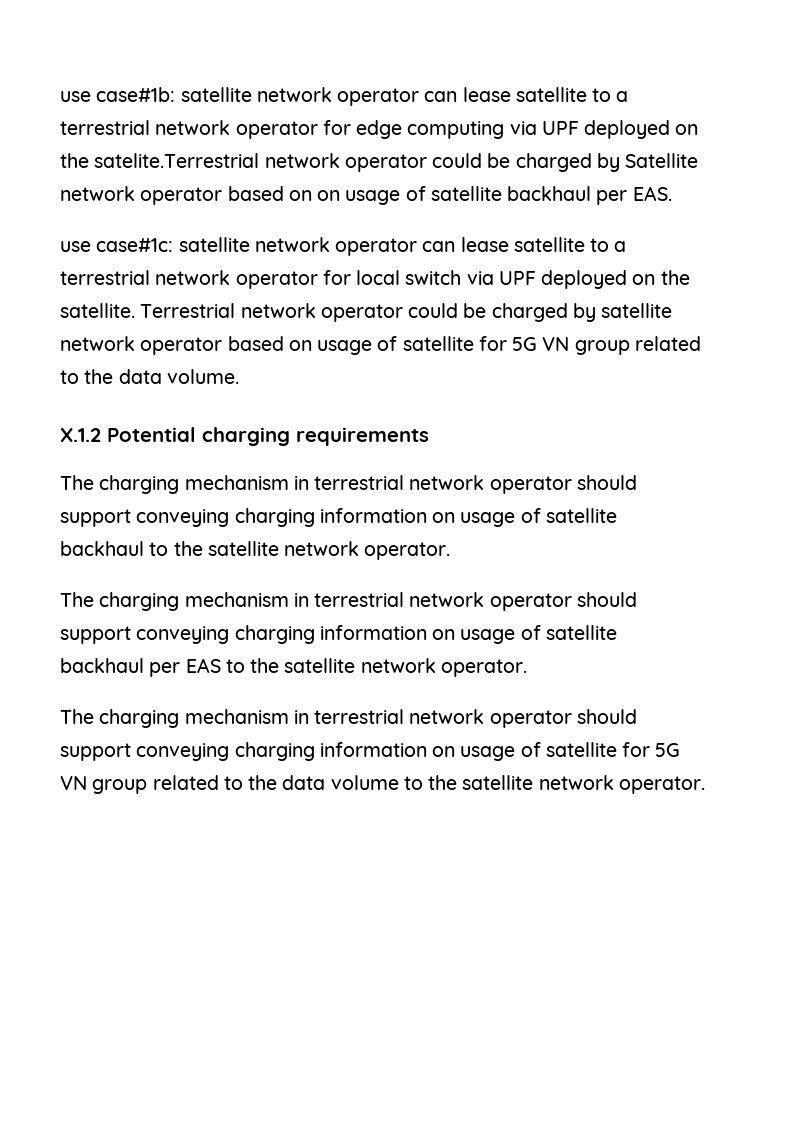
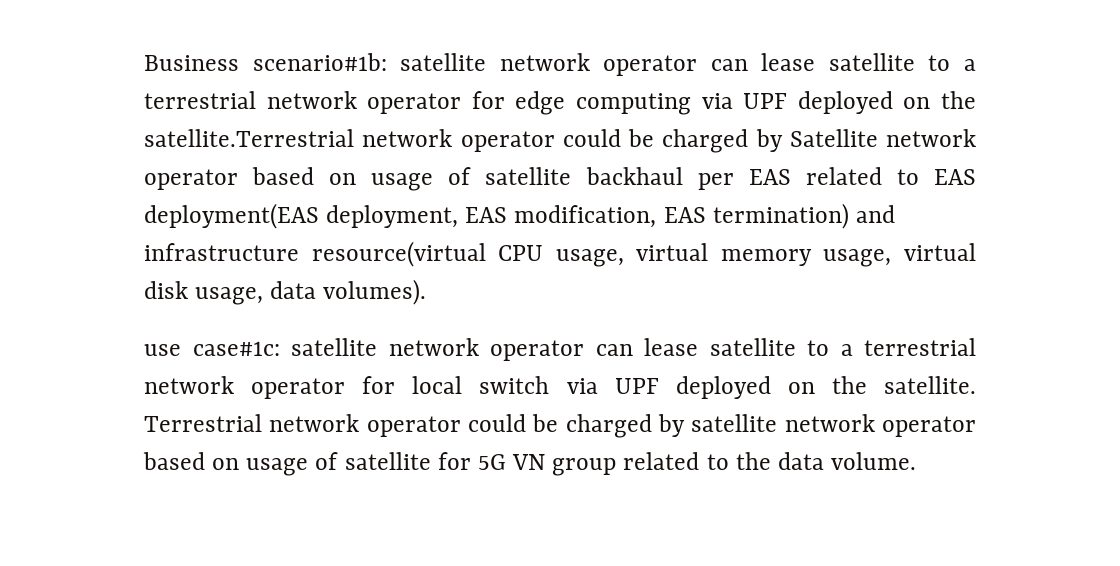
[60,87,176,102] use case#1b: -> [144,53,387,71] Business scenario#1b:
[94,153,260,168] satelite.Terrestrial -> [144,129,354,147] satellite.Terrestrial
[317,186,672,205] on usage of satellite backhaul per EAS. -> [371,167,977,191] [144,203,895,229] [144,241,976,267] [144,279,427,305] usage of satellite backhaul per EAS related to EAS deployment(EAS deployment, EAS modification, EAS termination) and infrastructure resource(virtual CPU usage, virtual memory usage, virtual disk usage, data volumes).
[60,427,429,446] [60,475,637,494] [60,508,617,527] [60,541,451,560] [60,592,637,611] [60,625,617,644] [60,658,527,677] [60,709,637,728] [60,742,681,761] [60,775,705,794] // X.1.2 Potential charging requirements // The charging mechanism in terrestrial network operator should support conveying charging information on usage of satellite backhaul to the satellite network operator. // The charging mechanism in terrestrial network operator should support conveying charging information on usage of satellite backhaul per EAS to the satellite network operator. // The charging mechanism in terrestrial network operator should support conveying charging information on usage of satellite for 5G VN group related to the data volume to the satellite network operator. -> (917, 461) none

